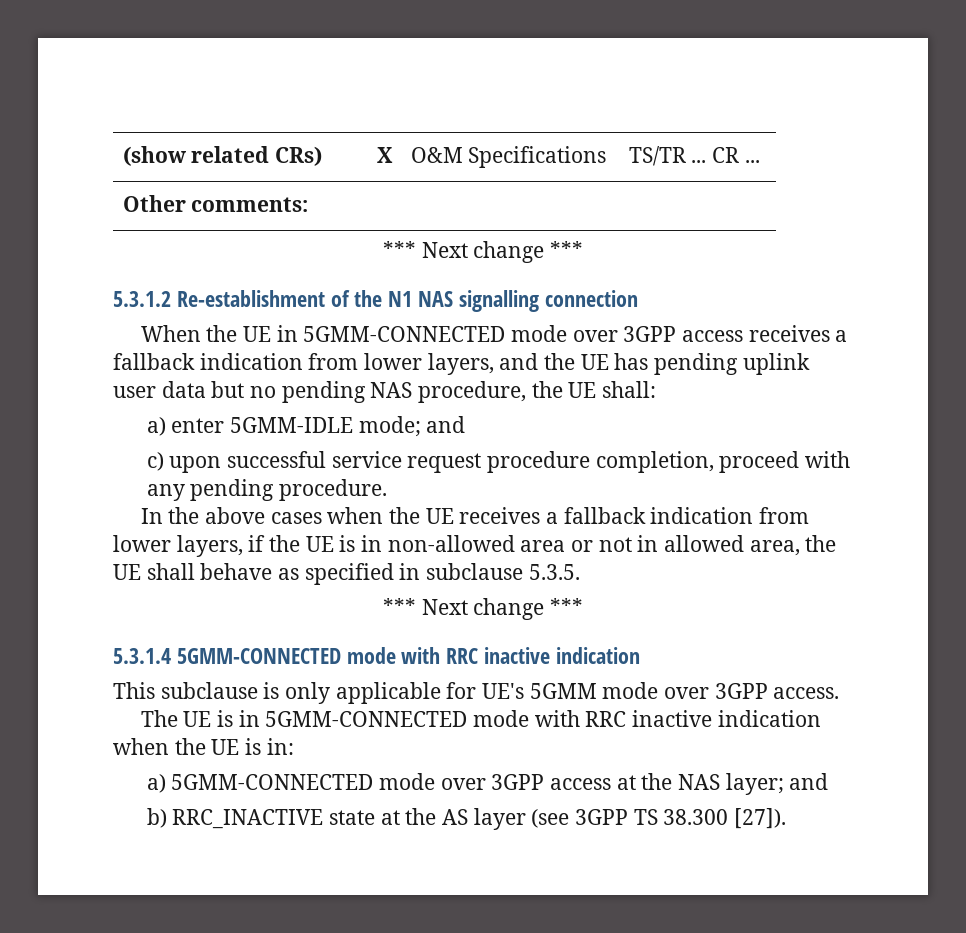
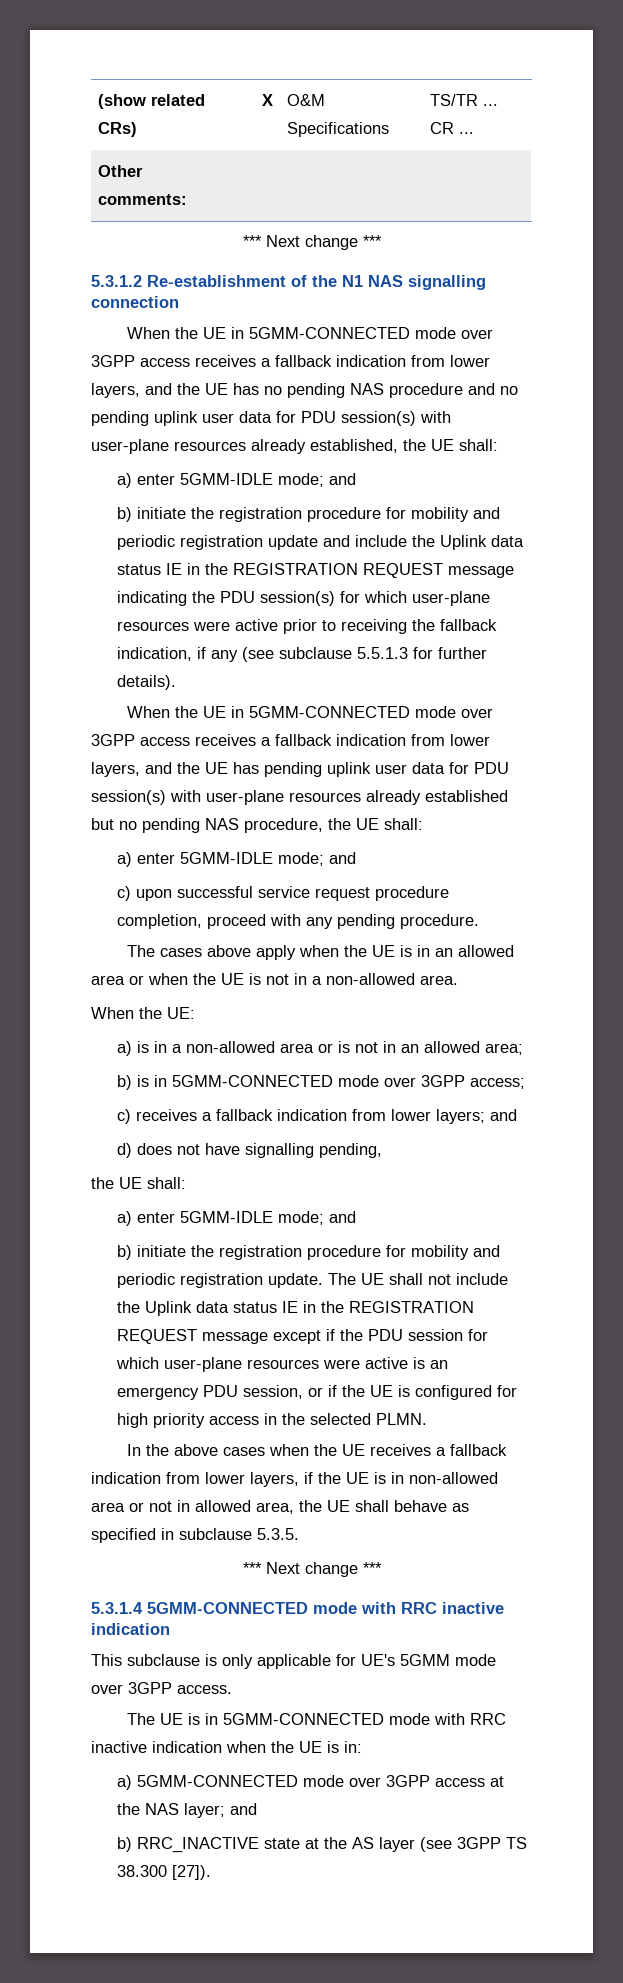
[654,353,810,375] [113,381,206,398] pending uplink user data -> [264,383,518,398] [91,411,451,426] [91,439,498,454] [117,473,357,488] [117,507,501,522] [117,535,525,550] [117,563,515,578] [117,591,491,606] [117,619,498,634] [117,647,488,662] [117,675,177,690] [127,706,494,718] [91,734,490,746] [91,762,509,777] [91,790,508,805] no pending NAS procedure and no pending uplink user data for PDU session(s) with user-plane resources already established, the UE shall: // a) enter 5GMM-IDLE mode; and // b) initiate the registration procedure for mobility and periodic registration update and include the Uplink data status IE in the REGISTRATION REQUEST message indicating the PDU session(s) for which user-plane resources were active prior to receiving the fallback indication, if any (see subclause 5.5.1.3 for further details). // When the UE in 5GMM-CONNECTED mode over 3GPP access receives a fallback indication from lower layers, and the UE has pending uplink user data for PDU session(s) with user-plane resources already established
(387, 490) none -> [127,945,515,960] [91,973,458,985] [91,1007,195,1019] [117,1041,524,1056] [117,1075,526,1090] [117,1109,518,1124] [117,1143,383,1158] [91,1177,186,1189] [117,1211,357,1226] [117,1245,501,1260] [117,1273,509,1288] [117,1301,475,1316] [117,1329,489,1344] [116,1357,449,1372] [117,1385,518,1400] [117,1413,428,1428] // The cases above apply when the UE is in an allowed area or when the UE is not in a non-allowed area. // When the UE: // a) is in a non-allowed area or is not in an allowed area; // b) is in 5GMM-CONNECTED mode over 3GPP access; // c) receives a fallback indication from lower layers; and // d) does not have signalling pending, // the UE shall: // a) enter 5GMM-IDLE mode; and // b) initiate the registration procedure for mobility and periodic registration update. The UE shall not include the Uplink data status IE in the REGISTRATION REQUEST message except if the PDU session for which user-plane resources were active is an emergency PDU session, or if the UE is configured for high priority access in the selected PLMN.

